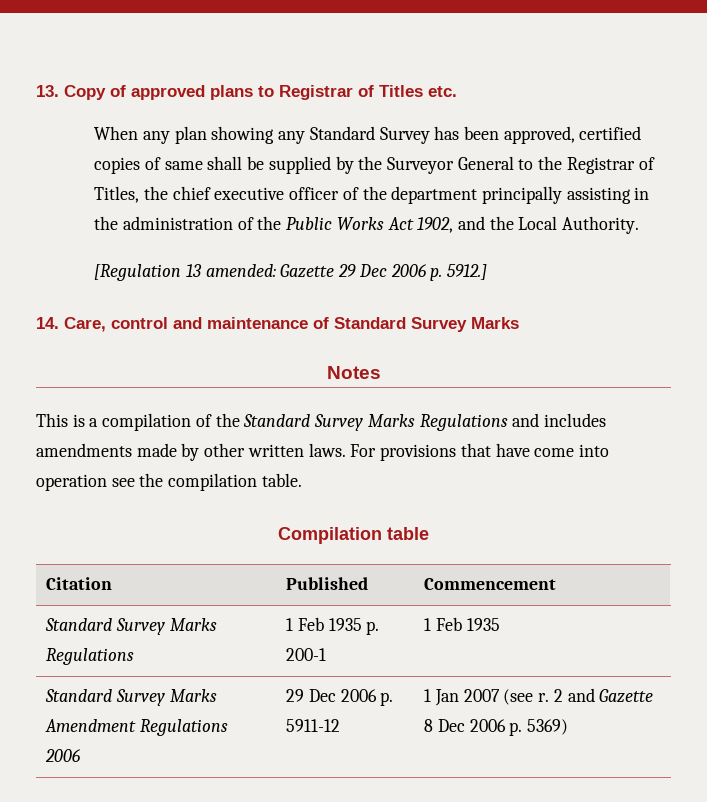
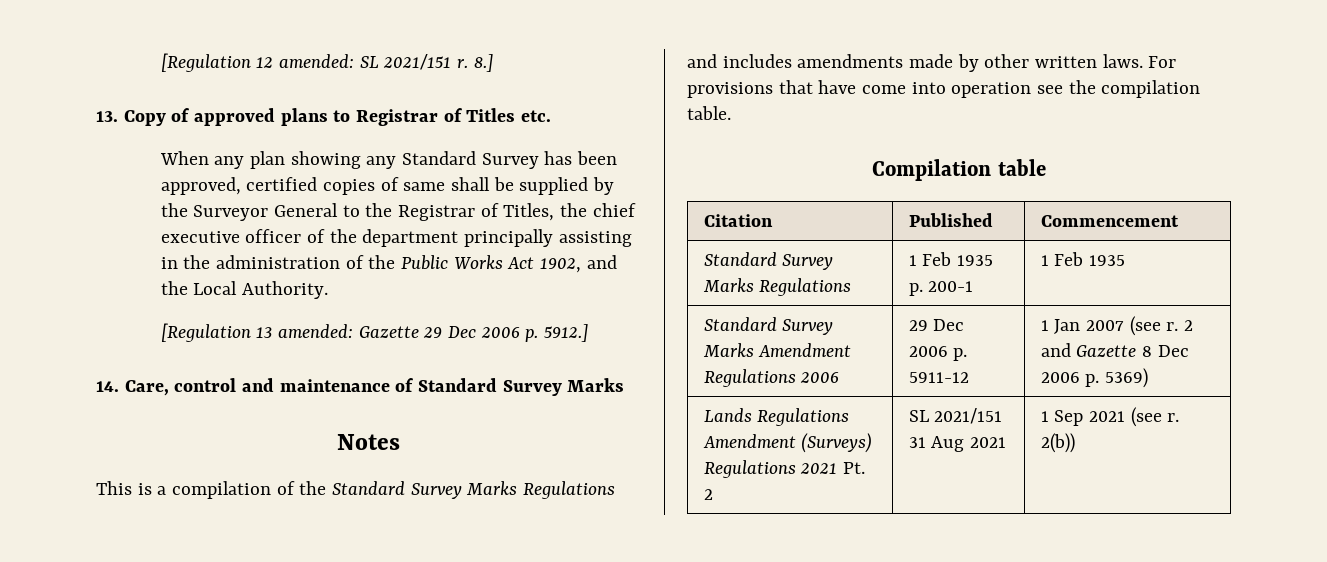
(36, 91) none -> [160,53,493,72] [Regulation 12 amended: SL 2021/151 r. 8.] //
(569, 727) none -> [703,408,850,426] [702,433,873,453] [703,460,865,478] [703,489,713,500] [908,408,1003,424] [908,436,1006,452] [1040,407,1180,427] [1040,433,1075,453] // Lands Regulations Amendment (Surveys) Regulations 2021 Pt. 2 | SL 2021/151 31 Aug 2021 | 1 Sep 2021 (see r. 2(b))

